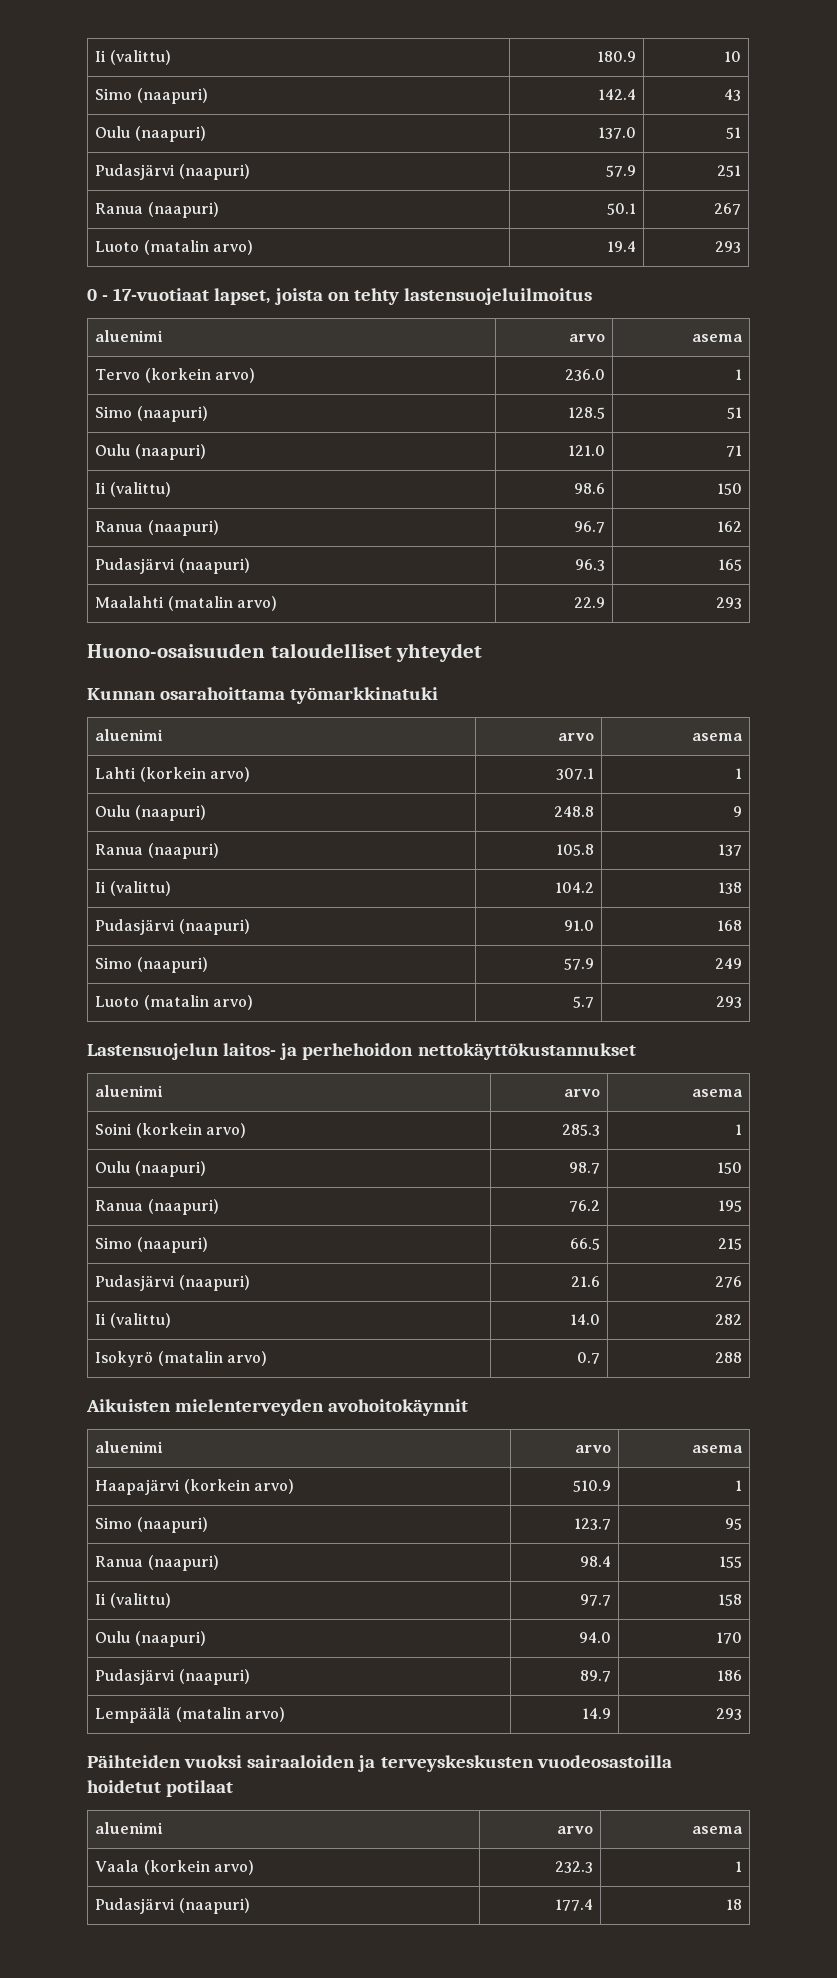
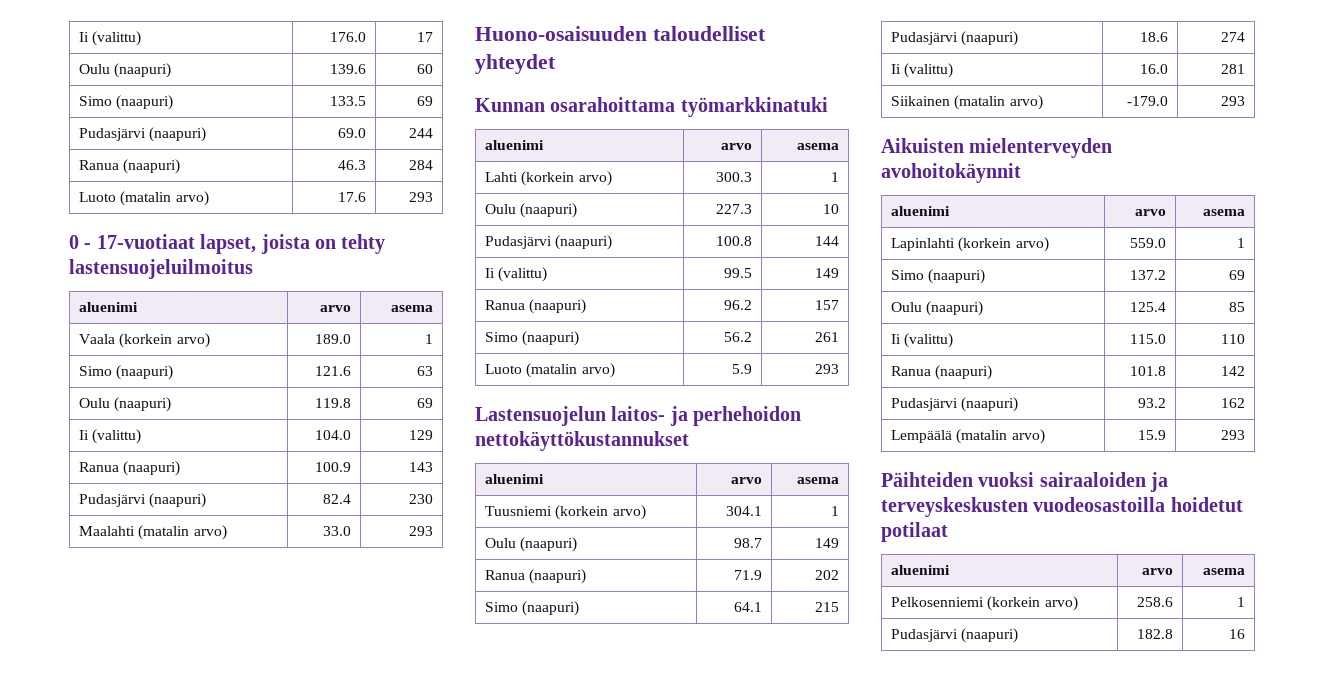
[95,50,171,65] [596,51,636,62] [723,51,741,62] [95,88,208,104] [597,89,636,100] [723,89,741,101] [95,126,206,142] [597,127,636,139] [725,127,741,139] [95,164,250,180] [605,165,636,177] [716,165,741,177] [95,202,219,218] [606,203,636,215] [713,203,741,215] [95,240,253,255] [606,241,636,252] Ii (valittu) | 180.9 | 10 // Simo (naapuri) | 142.4 | 43 // Oulu (naapuri) | 137.0 | 51 // Pudasjärvi (naapuri) | 57.9 | 251 // Ranua (naapuri) | 50.1 | 267 // Luoto (matalin arvo) | 19.4 -> [79,31,142,46] [329,32,366,42] [416,32,433,42] [79,63,172,78] [329,64,366,74] [416,64,433,74] [79,95,174,110] [329,96,366,106] [416,96,433,106] [79,127,207,142] [337,128,366,138] [408,128,433,138] [79,159,181,174] [337,160,366,170] [408,160,433,170] [79,191,209,206] [337,192,366,202] Ii (valittu) | 176.0 | 17 // Oulu (naapuri) | 139.6 | 60 // Simo (naapuri) | 133.5 | 69 // Pudasjärvi (naapuri) | 69.0 | 244 // Ranua (naapuri) | 46.3 | 284 // Luoto (matalin arvo) | 17.6
[95,368,255,383] [564,369,605,381] [734,369,742,380] [95,406,208,422] [567,407,605,419] [726,407,742,419] [95,444,206,460] [567,445,605,456] [725,445,742,457] [95,482,171,497] [573,483,605,494] [716,483,742,495] [95,520,219,536] [573,521,605,533] [716,521,742,532] [95,558,250,574] [574,559,605,571] [717,559,742,571] Tervo (korkein arvo) | 236.0 | 1 // Simo (naapuri) | 128.5 | 51 // Oulu (naapuri) | 121.0 | 71 // Ii (valittu) | 98.6 | 150 // Ranua (naapuri) | 96.7 | 162 // Pudasjärvi (naapuri) | 96.3 | 165 -> [79,333,210,348] [314,334,351,344] [424,334,433,344] [79,365,174,380] [314,366,351,376] [416,366,433,376] [79,397,172,412] [314,398,351,408] [416,398,433,408] [79,429,142,444] [314,430,351,440] [408,430,433,440] [79,461,181,476] [314,462,351,472] [408,462,433,472] [79,493,207,508] [322,494,351,504] [408,494,433,504] Vaala (korkein arvo) | 189.0 | 1 // Simo (naapuri) | 121.6 | 63 // Oulu (naapuri) | 119.8 | 69 // Ii (valittu) | 104.0 | 129 // Ranua (naapuri) | 100.9 | 143 // Pudasjärvi (naapuri) | 82.4 | 230
[573,597,605,608] 22.9 -> [322,526,351,536] 33.0
[555,768,594,780] [734,768,742,779] [95,805,206,821] [553,806,594,817] [732,806,742,817] [95,843,219,859] [555,844,594,856] [717,844,742,856] [95,881,171,896] [554,882,594,893] [717,882,742,894] [95,919,250,935] [563,920,594,931] [716,920,742,931] [95,957,208,973] [563,958,594,970] [714,958,742,969] [95,995,253,1010] [572,996,594,1008] 307.1 | 1 // Oulu (naapuri) | 248.8 | 9 // Ranua (naapuri) | 105.8 | 137 // Ii (valittu) | 104.2 | 138 // Pudasjärvi (naapuri) | 91.0 | 168 // Simo (naapuri) | 57.9 | 249 // Luoto (matalin arvo) | 5.7 -> [715,172,752,182] [830,172,839,182] [485,203,578,218] [715,204,752,214] [822,204,839,214] [485,235,613,250] [715,236,752,246] [814,236,839,246] [485,267,548,282] [723,268,752,278] [814,268,839,278] [485,299,587,314] [723,300,752,310] [814,300,839,310] [485,331,580,346] [723,332,752,342] [814,332,839,342] [485,363,615,378] [731,364,752,374] 300.3 | 1 // Oulu (naapuri) | 227.3 | 10 // Pudasjärvi (naapuri) | 100.8 | 144 // Ii (valittu) | 99.5 | 149 // Ranua (naapuri) | 96.2 | 157 // Simo (naapuri) | 56.2 | 261 // Luoto (matalin arvo) | 5.9
[95,1123,246,1138] [561,1124,600,1136] Soini (korkein arvo) | 285.3 -> [485,505,646,520] [725,506,762,516] Tuusniemi (korkein arvo) | 304.1
[716,1162,742,1174] [95,1199,219,1215] [568,1200,600,1212] [717,1200,742,1212] [95,1237,208,1253] [569,1238,600,1250] 150 // Ranua (naapuri) | 76.2 | 195 // Simo (naapuri) | 66.5 -> [814,538,839,548] [485,569,587,584] [733,570,762,580] [814,570,839,580] [485,601,580,616] [733,602,762,612] 149 // Ranua (naapuri) | 71.9 | 202 // Simo (naapuri) | 64.1
[570,1276,600,1287] [714,1276,742,1288] [95,1313,171,1328] [569,1314,600,1325] [714,1314,742,1325] [95,1351,267,1367] [576,1352,600,1364] [714,1352,742,1363] 21.6 | 276 // Ii (valittu) | 14.0 | 282 // Isokyrö (matalin arvo) | 0.7 | 288 -> [1139,32,1168,42] [1220,32,1245,42] [891,63,954,78] [1139,64,1168,74] [1220,64,1245,74] [891,95,1043,110] [1126,96,1168,106] [1220,96,1245,106] 18.6 | 274 // Ii (valittu) | 16.0 | 281 // Siikainen (matalin arvo) | -179.0 | 293
[95,1479,294,1495] [572,1480,611,1492] [734,1480,742,1491] [95,1517,208,1533] [573,1518,611,1530] [724,1518,742,1530] [95,1555,219,1571] [579,1556,611,1567] [718,1556,742,1568] [95,1593,171,1608] [579,1594,611,1606] [717,1594,742,1606] [95,1631,206,1647] [578,1632,611,1643] [715,1632,742,1644] [95,1669,250,1685] [579,1670,611,1682] [716,1670,742,1681] Haapajärvi (korkein arvo) | 510.9 | 1 // Simo (naapuri) | 123.7 | 95 // Ranua (naapuri) | 98.4 | 155 // Ii (valittu) | 97.7 | 158 // Oulu (naapuri) | 94.0 | 170 // Pudasjärvi (naapuri) | 89.7 | 186 -> [891,237,1049,252] [1129,238,1166,248] [1236,238,1245,248] [891,269,986,284] [1129,270,1166,280] [1228,270,1245,280] [891,301,984,316] [1129,302,1166,312] [1228,302,1245,312] [891,333,954,348] [1129,334,1166,344] [1220,334,1245,344] [891,365,993,380] [1129,366,1166,376] [1220,366,1245,376] [891,397,1019,412] [1137,398,1166,408] [1220,398,1245,408] Lapinlahti (korkein arvo) | 559.0 | 1 // Simo (naapuri) | 137.2 | 69 // Oulu (naapuri) | 125.4 | 85 // Ii (valittu) | 115.0 | 110 // Ranua (naapuri) | 101.8 | 142 // Pudasjärvi (naapuri) | 93.2 | 162
[581,1708,611,1719] 14.9 -> [1137,430,1166,440] 15.9
[95,1860,254,1875] [554,1861,593,1873] Vaala (korkein arvo) | 232.3 -> [891,596,1078,611] [1136,597,1173,607] Pelkosenniemi (korkein arvo) | 258.6
[554,1899,593,1911] [725,1899,742,1910] 177.4 | 18 -> [1136,629,1173,639] [1228,629,1245,639] 182.8 | 16

